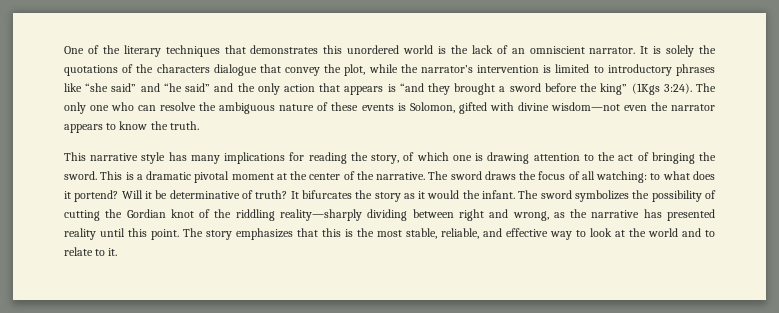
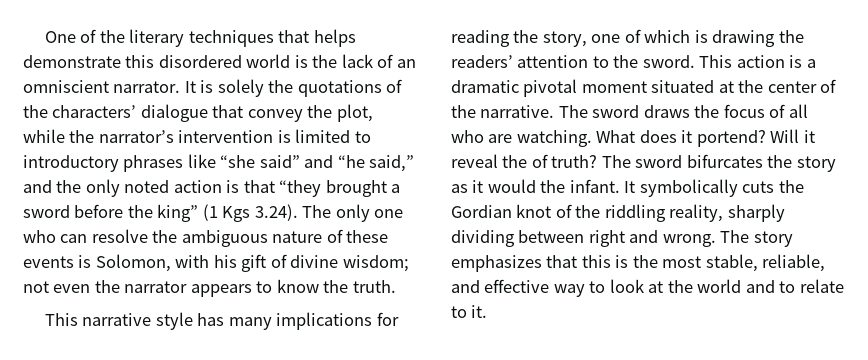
[250,45,400,54] demonstrates this unordered -> [313,29,356,47] [23,55,242,68] helps demonstrate this disordered
[156,64,210,73] characters -> [52,105,137,118] characters’
[185,83,211,92] said” -> [369,155,415,172] said,”
[283,83,451,95] action that appears is “and they -> [124,180,322,197] noted action is that “they
[631,83,692,95] (1Kgs 3:24). -> [202,204,298,222] (1 Kgs 3.24).
[458,102,620,114] gifted with divine wisdom—not -> [175,254,409,272] [23,281,49,293] with his gift of divine wisdom; not
(400, 159) none -> [591,34,621,43] one
[452,155,472,161] one -> (691, 36) none
(530, 158) none -> [778,30,804,43] [451,55,513,68] the readers’
[618,152,716,164] act of bringing the -> (639, 61) none
(123, 175) none -> [736,55,785,68] action
(274, 176) none -> [651,80,715,93] situated
[596,171,690,183] watching: to what -> [451,130,636,147] who are watching. What
[155,190,299,199] be determinative of truth? It -> [451,154,683,168] reveal the of truth? The sword
[518,190,717,202] [64,210,100,221] The sword symbolizes the possibility of cutting -> [624,179,775,197] It symbolically cuts
[280,209,363,221] reality—sharply -> [669,204,785,222] reality, sharply
[512,209,715,221] [64,228,179,240] wrong, as the narrative has presented reality until this point. -> [662,234,716,247] wrong.

